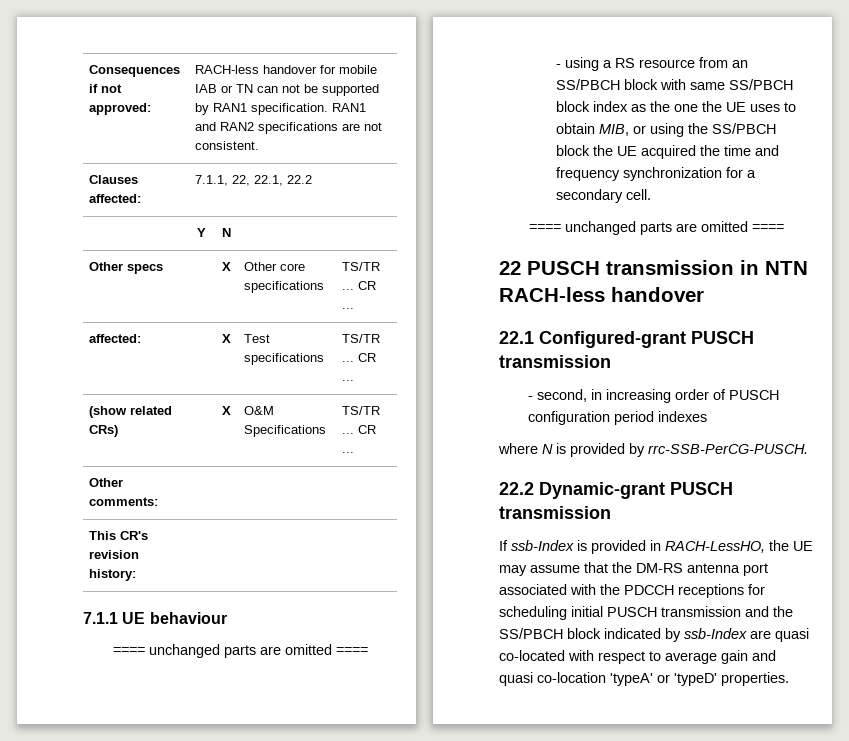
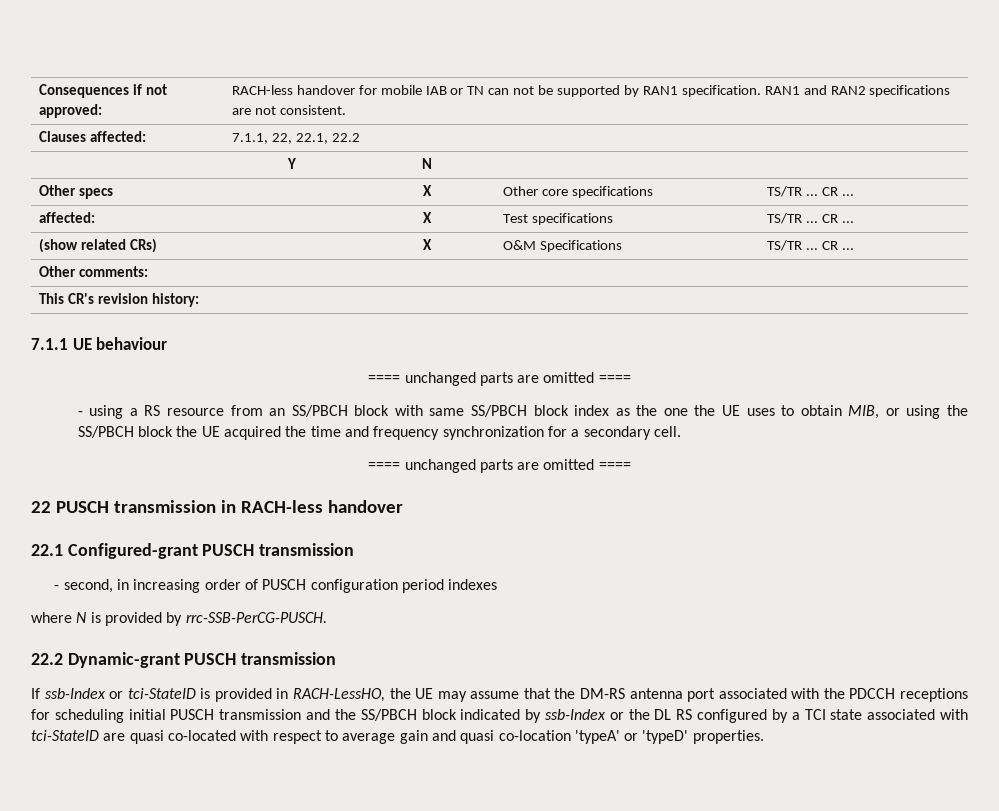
[765,261,808,275] NTN -> (236, 506) none
(574, 545) none -> [109,688,196,699] or tci-StateID
(747, 633) none -> [609,709,969,723] [31,730,99,741] or the DL RS configured by a TCI state associated with tci-StateID

